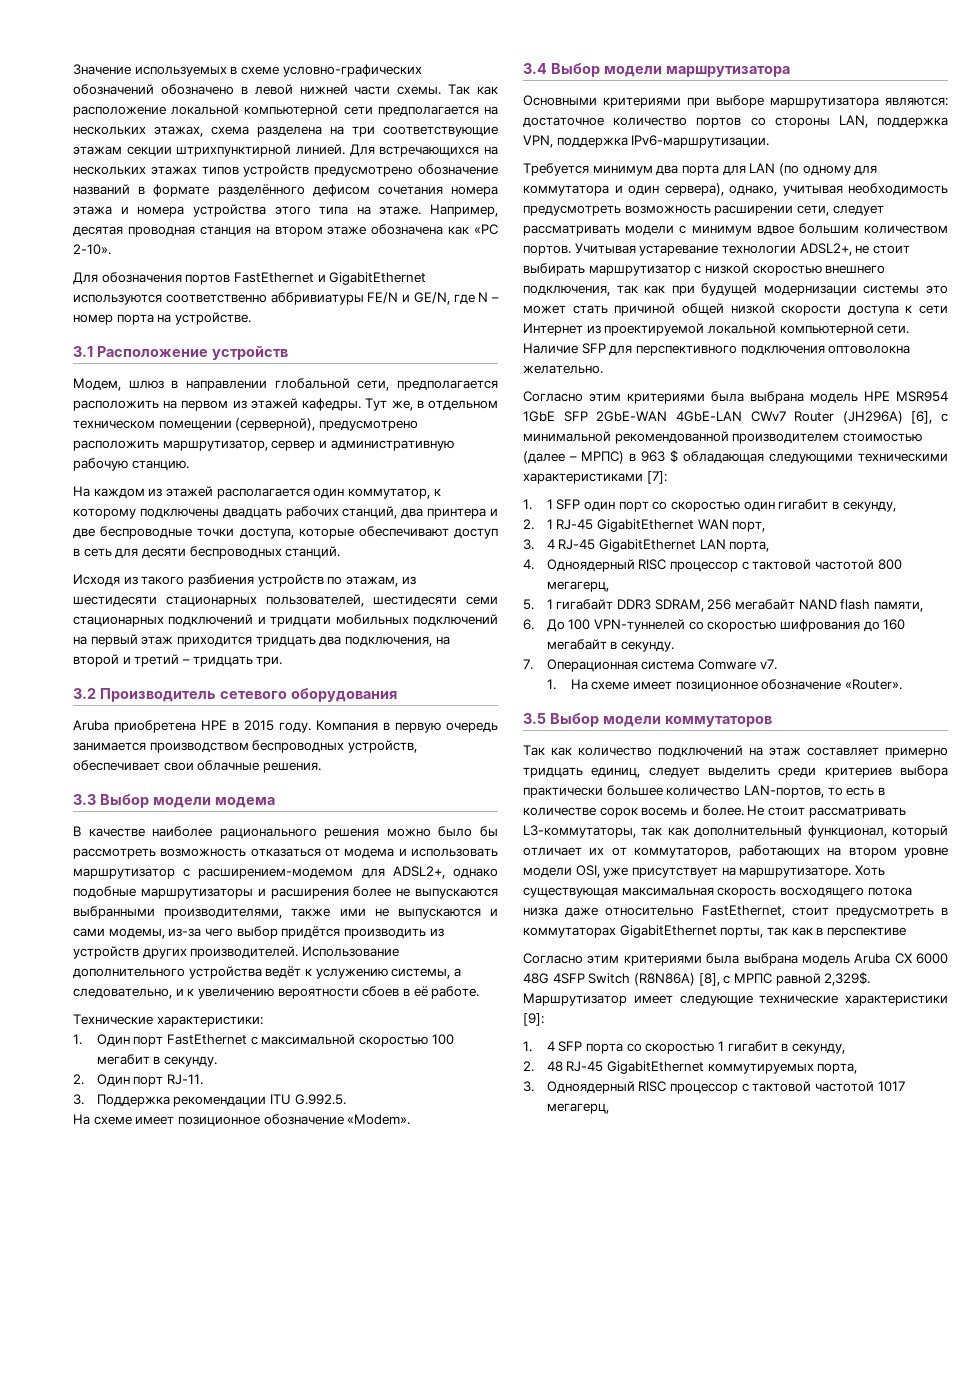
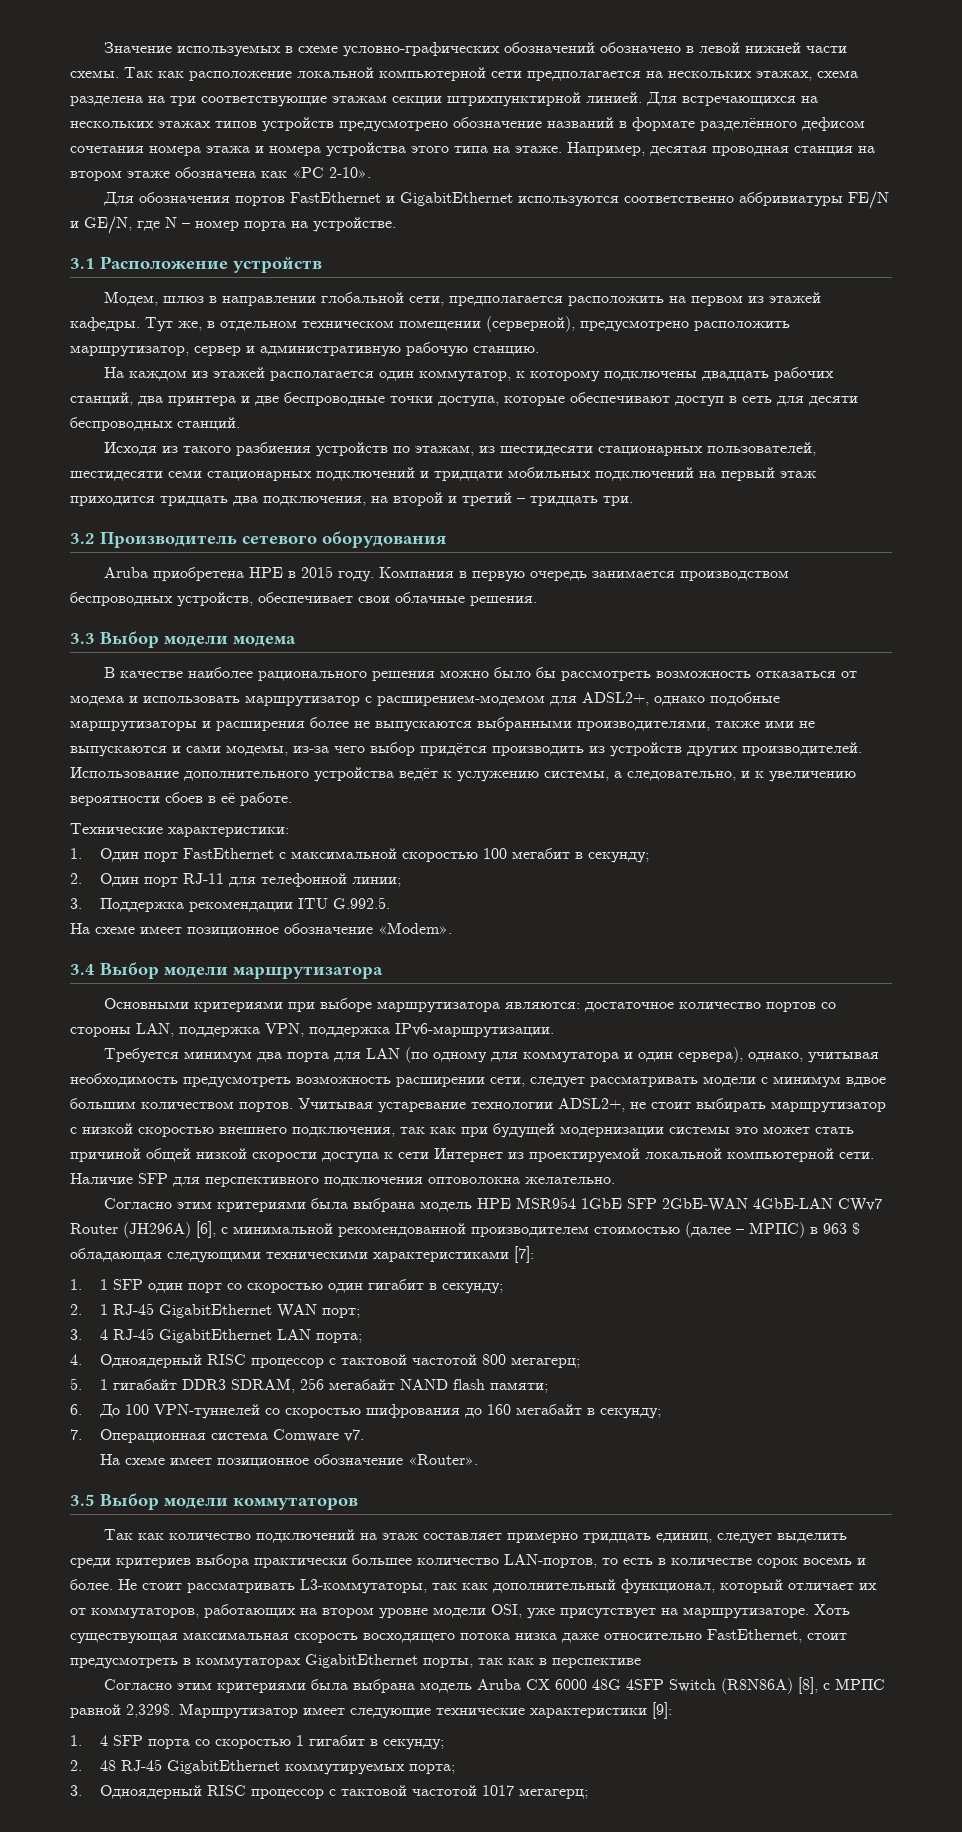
[164,1056,218,1067] секунду. -> [587,852,649,863] секунду;
[167,1074,204,1085] RJ-11. -> [182,873,401,887] RJ-11 для телефонной линии;
[842,501,896,512] секунду, -> [441,1283,503,1294] секунду;
[732,521,766,532] порт, -> [321,1308,360,1318] порт;
[729,541,770,552] порта, -> [315,1333,362,1343] порта;
[546,581,609,592] мегагерц, -> [510,1357,580,1368] мегагерц;
[873,601,923,612] памяти, -> [489,1382,548,1393] памяти;
[621,641,675,652] секунду. -> [599,1408,661,1419] секунду;
[546,679,556,690] 1. -> (364, 1435) none
[791,1043,845,1054] секунду, -> [382,1739,444,1750] секунду;
[817,1063,858,1074] порта, -> [408,1764,455,1774] порта;
[546,1103,609,1114] мегагерц, -> [518,1788,588,1799] мегагерц;

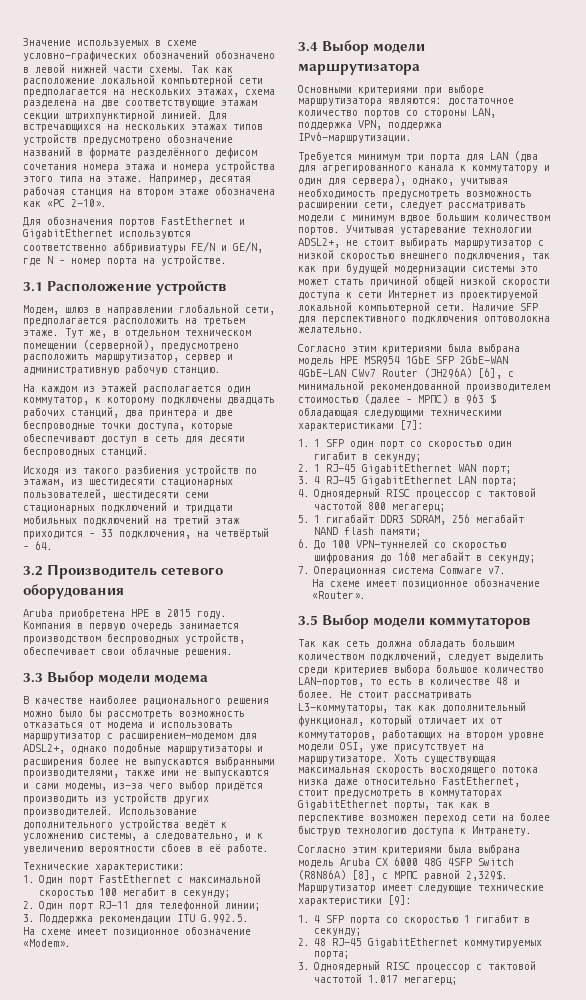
[170,96,196,106] три -> [101,100,119,108] две
[712,146,789,156] проводная -> [23,186,65,197] рабочая
[690,292,821,306] [70,317,140,331] первом из этажей кафедры. -> [203,318,245,326] [23,330,59,336] третьем этаже.
[721,467,775,481] первый -> [173,515,209,526] третий
[160,492,633,506] тридцать два подключения, на второй и третий – тридцать три. -> [89,528,269,539] [23,541,53,550] – 33 подключения, на четвёртый – 64.
[457,771,539,782] услужению -> [23,833,83,841] усложнению
[256,1052,282,1062] два -> [406,154,424,162] три
[404,1047,619,1063] (по одному для коммутатора -> [514,151,538,162] [298,165,538,173] (два для агрегированного канала к коммутатору
(673, 1057) none -> [328,178,346,186] для
[168,1529,712,1543] количество подключений на этаж составляет примерно тридцать единиц, -> [346,638,514,649] [298,651,442,662] сеть должна обладать большим количеством подключений,
[254,1554,412,1568] практически большее -> [436,664,478,673] большое
[757,1557,852,1568] сорок восемь -> [496,677,508,685] 48
(641, 1663) none -> [370,812,550,823] [298,825,532,836] возможен переход сети на более быструю технологию доступа к Интранету.
[481,1785,514,1796] 1017 -> [368,975,399,983] 1.017

